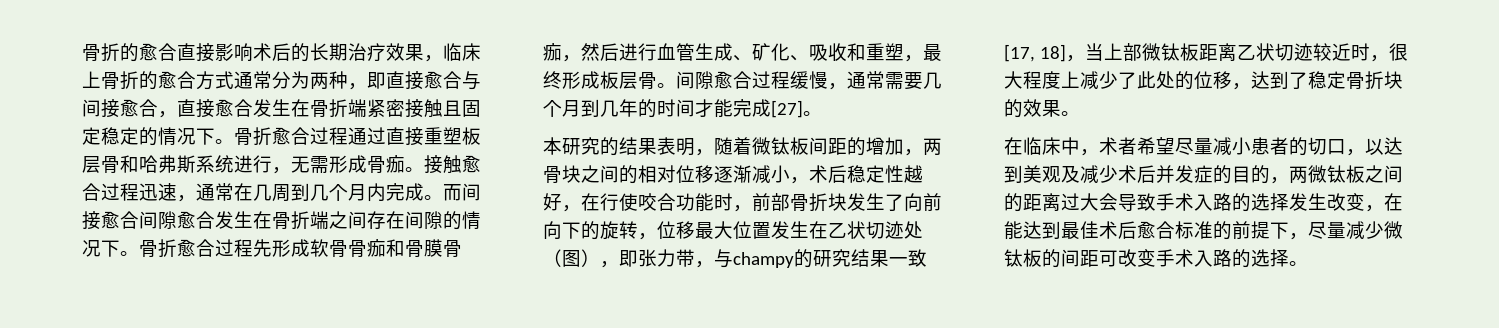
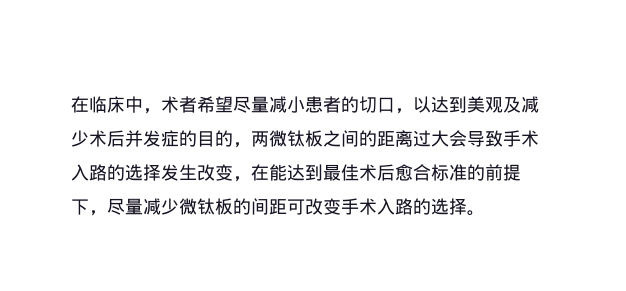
[82,43,481,62] [82,71,481,90] [82,99,481,118] [82,127,481,146] [82,155,481,174] [82,183,481,202] [82,211,481,230] [82,239,462,258] [543,43,942,62] [543,71,942,90] [543,99,822,118] [543,137,942,156] [543,165,923,184] [543,193,942,212] [543,221,923,240] [543,249,927,268] [1004,43,1408,62] [1004,71,1403,90] [1004,99,1080,118] 骨折的愈合直接影响术后的长期治疗效果，临床上骨折的愈合方式通常分为两种，即直接愈合与间接愈合，直接愈合发生在骨折端紧密接触且固定稳定的情况下。骨折愈合过程通过直接重塑板层骨和哈弗斯系统进行，无需形成骨痂。接触愈合过程迅速，通常在几周到几个月内完成。而间接愈合间隙愈合发生在骨折端之间存在间隙的情况下。骨折愈合过程先形成软骨骨痂和骨膜骨痂，然后进行血管生成、矿化、吸收和重塑，最终形成板层骨。间隙愈合过程缓慢，通常需要几个月到几年的时间才能完成[27]。 // 本研究的结果表明，随着微钛板间距的增加，两骨块之间的相对位移逐渐减小，术后稳定性越好，在行使咬合功能时，前部骨折块发生了向前向下的旋转，位移最大位置发生在乙状切迹处（图），即张力带，与champy的研究结果一致[17, 18]，当上部微钛板距离乙状切迹较近时，很大程度上减少了此处的位移，达到了稳定骨折块的效果。 // -> (71, 104) none

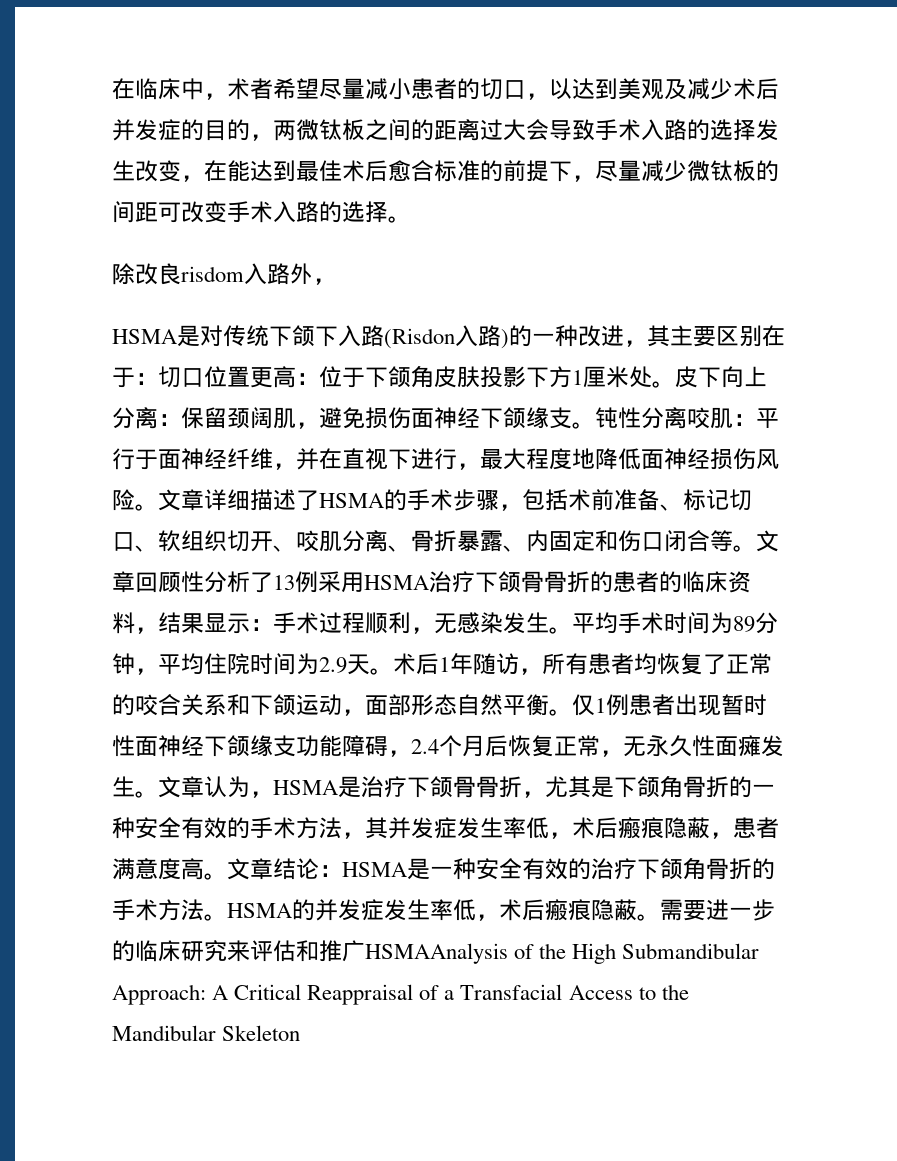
(485, 213) none -> [112,263,336,285] [112,325,785,349] [112,365,767,388] [112,407,779,429] [112,448,779,470] [112,489,752,511] [112,530,779,552] [112,571,751,593] [112,612,778,634] [112,653,772,675] [112,694,767,716] [112,735,784,757] [112,775,775,798] [112,817,779,839] [112,857,775,880] [112,899,775,921] [112,940,760,964] [112,984,689,1005] [112,1025,301,1041] // 除改良risdom入路外， // HSMA是对传统下颌下入路(Risdon入路)的一种改进，其主要区别在于：切口位置更高：位于下颌角皮肤投影下方1厘米处。皮下向上分离：保留颈阔肌，避免损伤面神经下颌缘支。钝性分离咬肌：平行于面神经纤维，并在直视下进行，最大程度地降低面神经损伤风险。文章详细描述了HSMA的手术步骤，包括术前准备、标记切口、软组织切开、咬肌分离、骨折暴露、内固定和伤口闭合等。文章回顾性分析了13例采用HSMA治疗下颌骨骨折的患者的临床资料，结果显示：手术过程顺利，无感染发生。平均手术时间为89分钟，平均住院时间为2.9天。术后1年随访，所有患者均恢复了正常的咬合关系和下颌运动，面部形态自然平衡。仅1例患者出现暂时性面神经下颌缘支功能障碍，2.4个月后恢复正常，无永久性面瘫发生。文章认为，HSMA是治疗下颌骨骨折，尤其是下颌角骨折的一种安全有效的手术方法，其并发症发生率低，术后瘢痕隐蔽，患者满意度高。文章结论：HSMA是一种安全有效的治疗下颌角骨折的手术方法。HSMA的并发症发生率低，术后瘢痕隐蔽。需要进一步的临床研究来评估和推广HSMAAnalysis of the High Submandibular Approach: A Critical Reappraisal of a Transfacial Access to the Mandibular Skeleton

